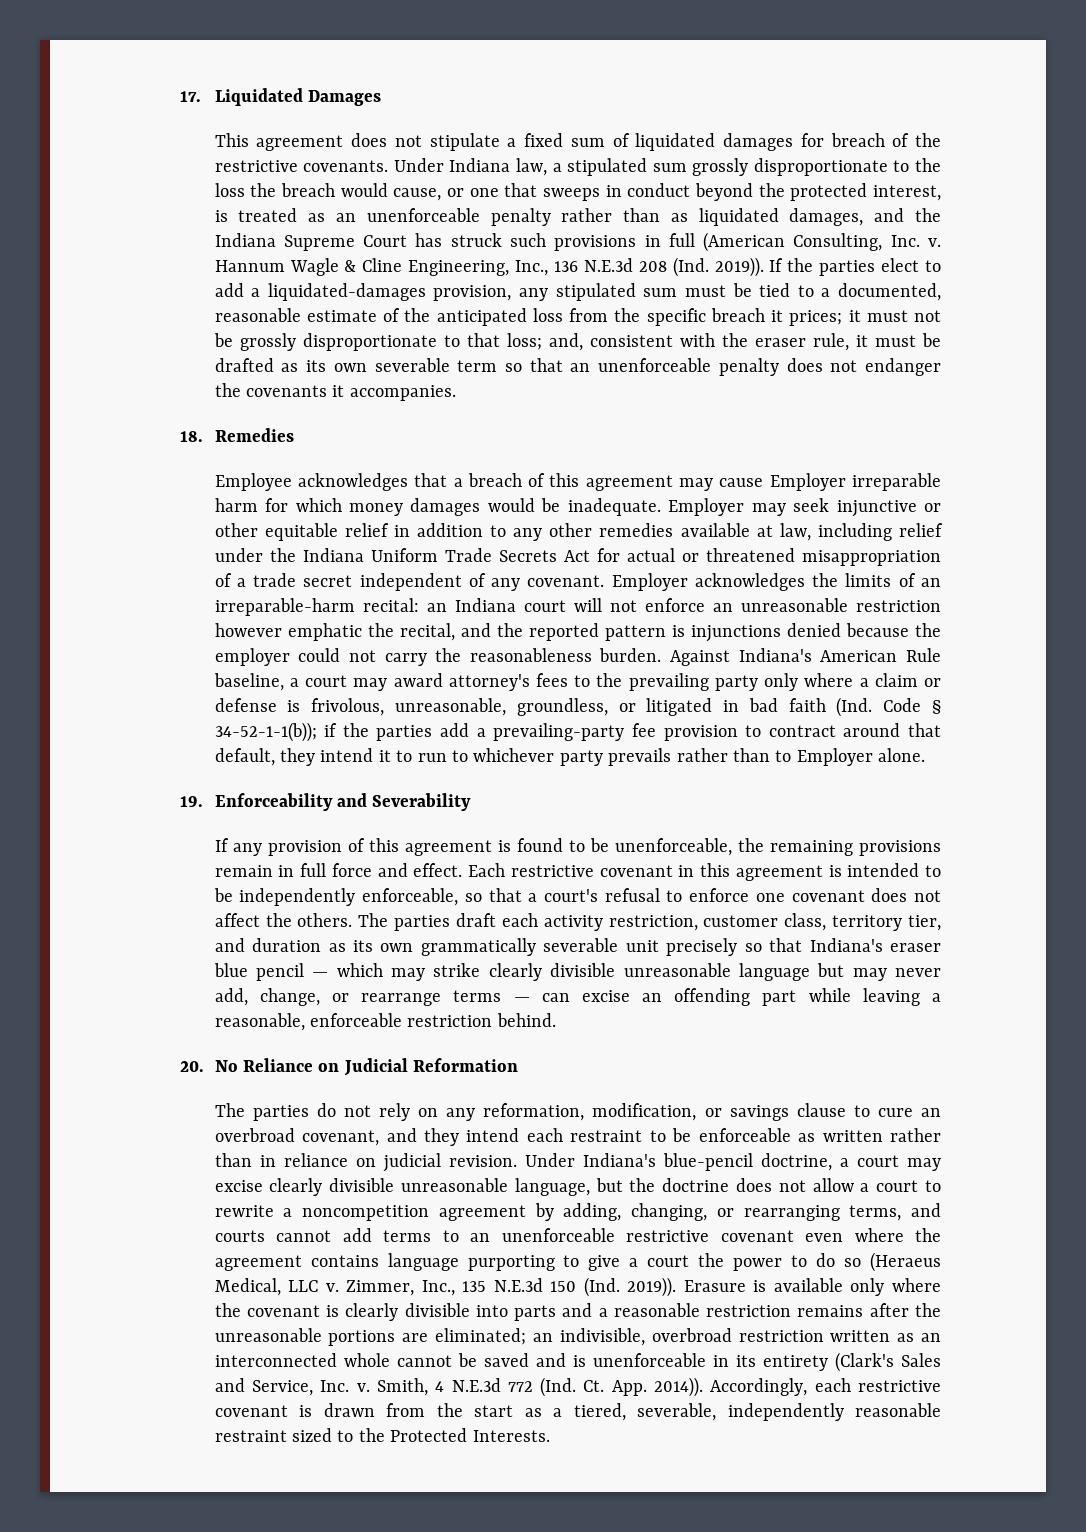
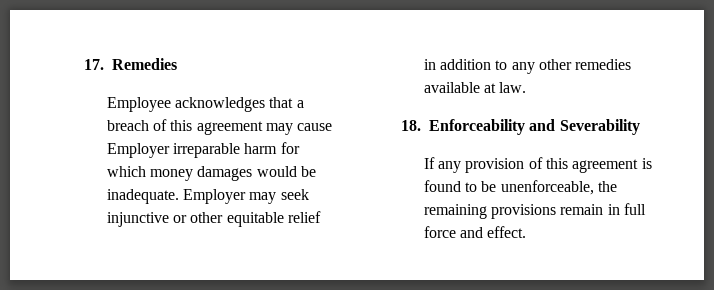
[214,88,382,106] [214,133,941,151] [214,158,941,176] [214,183,941,201] [214,208,941,226] [214,232,941,252] [214,257,941,277] [214,283,941,301] [214,308,941,326] [213,333,941,351] [214,358,941,376] [214,383,456,401] [179,431,203,442] Liquidated Damages // This agreement does not stipulate a fixed sum of liquidated damages for breach of the restrictive covenants. Under Indiana law, a stipulated sum grossly disproportionate to the loss the breach would cause, or one that sweeps in conduct beyond the protected interest, is treated as an unenforceable penalty rather than as liquidated damages, and the Indiana Supreme Court has struck such provisions in full (American Consulting, Inc. v. Hannum Wagle & Cline Engineering, Inc., 136 N.E.3d 208 (Ind. 2019)). If the parties elect to add a liquidated-damages provision, any stipulated sum must be tied to a documented, reasonable estimate of the anticipated loss from the specific breach it prices; it must not be grossly disproportionate to that loss; and, consistent with the eraser rule, it must be drafted as its own severable term so that an unenforceable penalty does not endanger the covenants it accompanies. // 18. -> (104, 64) none
[779,523,943,541] [214,548,942,566] [214,573,942,591] [214,598,941,616] [214,623,941,642] [214,648,941,666] [213,673,942,691] [214,697,941,717] [214,722,941,742] [214,748,926,766] [179,796,203,807] law, including relief under the Indiana Uniform Trade Secrets Act for actual or threatened misappropriation of a trade secret independent of any covenant. Employer acknowledges the limits of an irreparable-harm recital: an Indiana court will not enforce an unreasonable restriction however emphatic the recital, and the reported pattern is injunctions denied because the employer could not carry the reasonableness burden. Against Indiana's American Rule baseline, a court may award attorney's fees to the prevailing party only where a claim or defense is frivolous, unreasonable, groundless, or litigated in bad faith (Ind. Code § 34-52-1-1(b)); if the parties add a prevailing-party fee provision to contract around that default, they intend it to run to whichever party prevails rather than to Employer alone. // 19. -> [499,82,527,93] [400,120,421,131] law. // 18.
[468,863,941,881] [213,888,941,906] [214,913,941,931] [214,938,941,956] [213,963,941,981] [214,988,941,1006] [214,1013,556,1031] [179,1058,519,1076] [214,1103,941,1121] [214,1128,942,1146] [214,1153,941,1172] [214,1178,942,1196] [214,1203,941,1221] [214,1228,941,1242] [214,1252,942,1272] [214,1277,941,1297] [214,1303,941,1321] [214,1328,941,1346] [214,1352,941,1372] [214,1377,942,1397] [214,1403,941,1421] [214,1428,550,1442] Each restrictive covenant in this agreement is intended to be independently enforceable, so that a court's refusal to enforce one covenant does not affect the others. The parties draft each activity restriction, customer class, territory tier, and duration as its own grammatically severable unit precisely so that Indiana's eraser blue pencil — which may strike clearly divisible unreasonable language but may never add, change, or rearrange terms — can excise an offending part while leaving a reasonable, enforceable restriction behind. // 20. No Reliance on Judicial Reformation // The parties do not rely on any reformation, modification, or savings clause to cure an overbroad covenant, and they intend each restraint to be enforceable as written rather than in reliance on judicial revision. Under Indiana's blue-pencil doctrine, a court may excise clearly divisible unreasonable language, but the doctrine does not allow a court to rewrite a noncompetition agreement by adding, changing, or rearranging terms, and courts cannot add terms to an unenforceable restrictive covenant even where the agreement contains language purporting to give a court the power to do so (Heraeus Medical, LLC v. Zimmer, Inc., 135 N.E.3d 150 (Ind. 2019)). Erasure is available only where the covenant is clearly divisible into parts and a reasonable restriction remains after the unreasonable portions are eliminated; an indivisible, overbroad restriction written as an interconnected whole cannot be saved and is unenforceable in its entirety (Clark's Sales and Service, Inc. v. Smith, 4 N.E.3d 772 (Ind. Ct. App. 2014)). Accordingly, each restrictive covenant is drawn from the start as a tiered, severable, independently reasonable restraint sized to the Protected Interests. -> (527, 232) none

